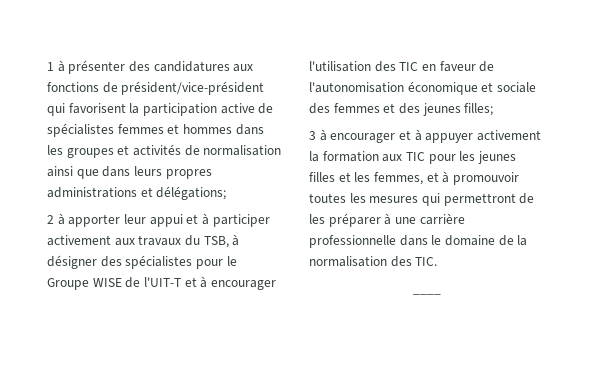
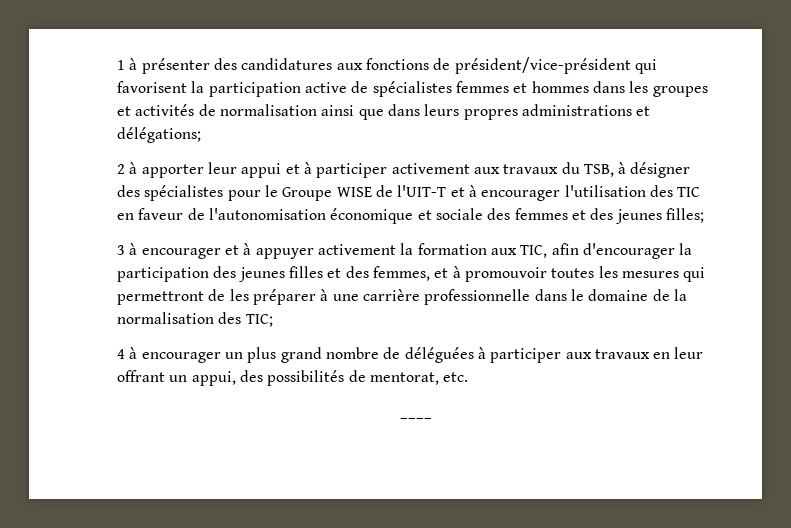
[405,151,476,164] TIC pour les -> [520,243,693,259] [117,266,237,282] TIC, afin d'encourager la participation des
[354,172,371,182] les -> [345,266,369,278] des
[415,257,438,266] TIC. -> [245,314,273,327] [117,347,704,363] [117,370,469,386] TIC; // 4 à encourager un plus grand nombre de déléguées à participer aux travaux en leur offrant un appui, des possibilités de mentorat, etc.

